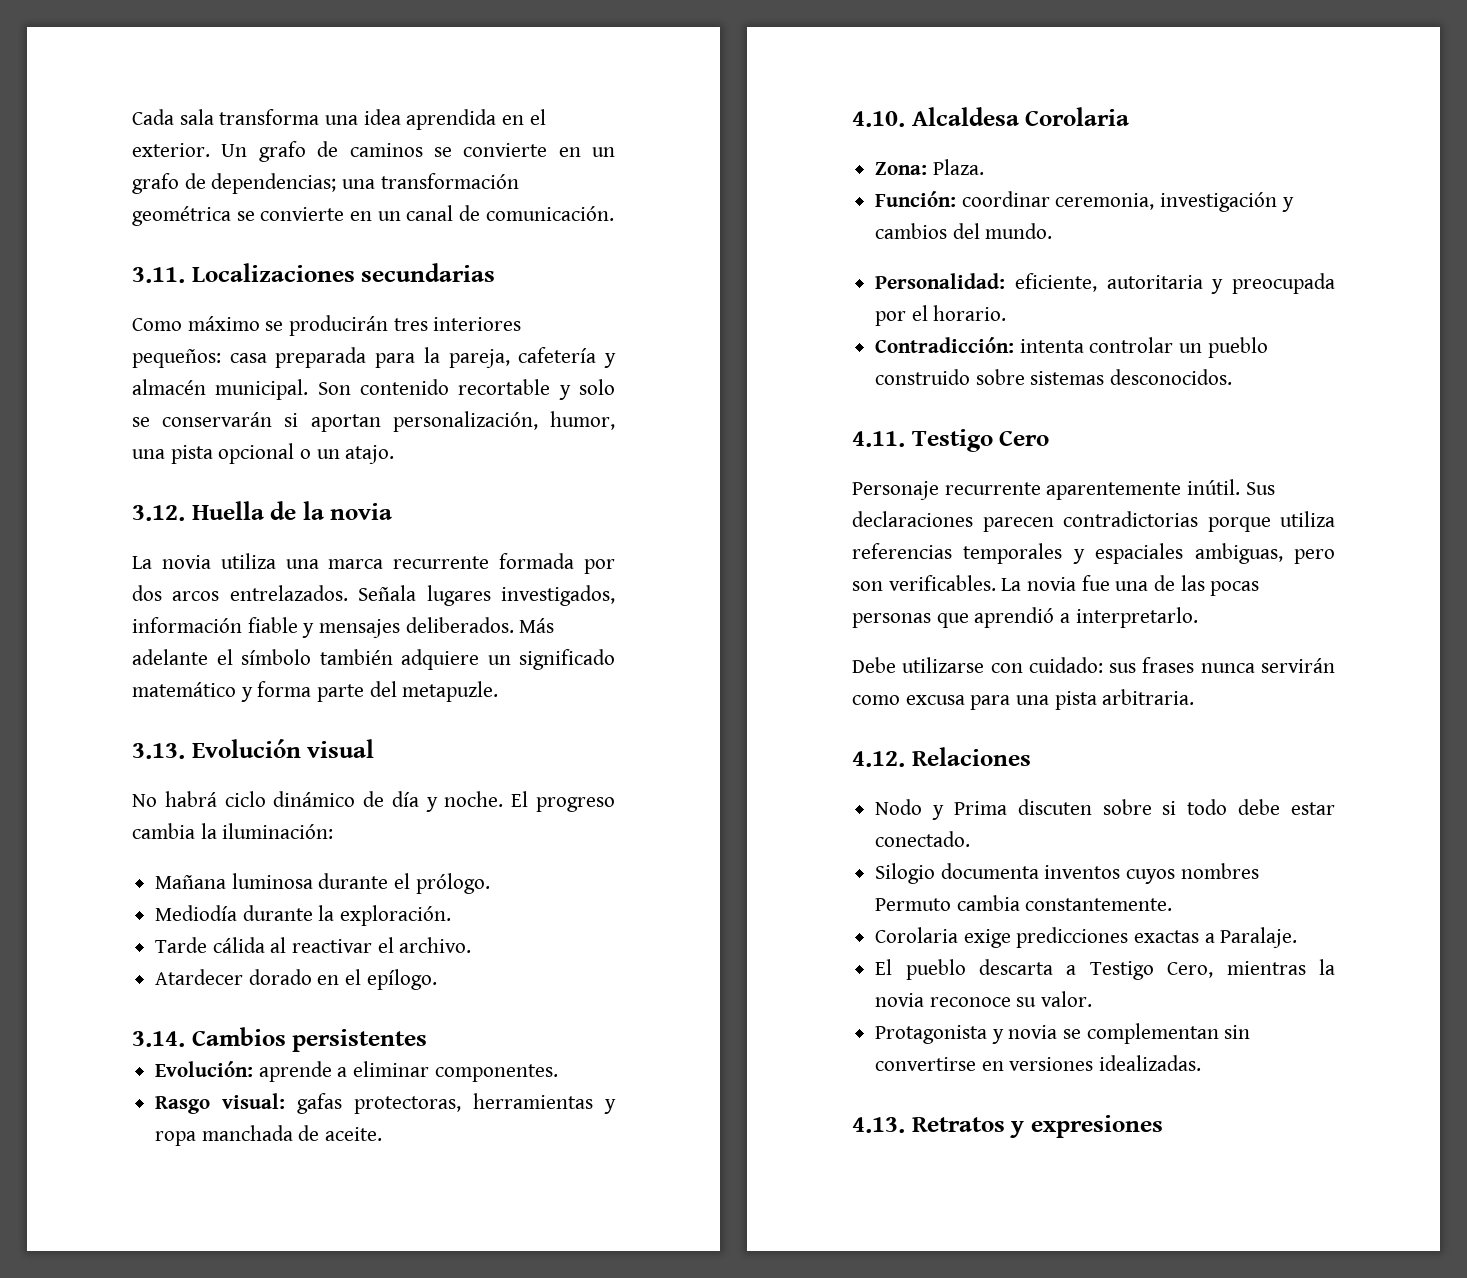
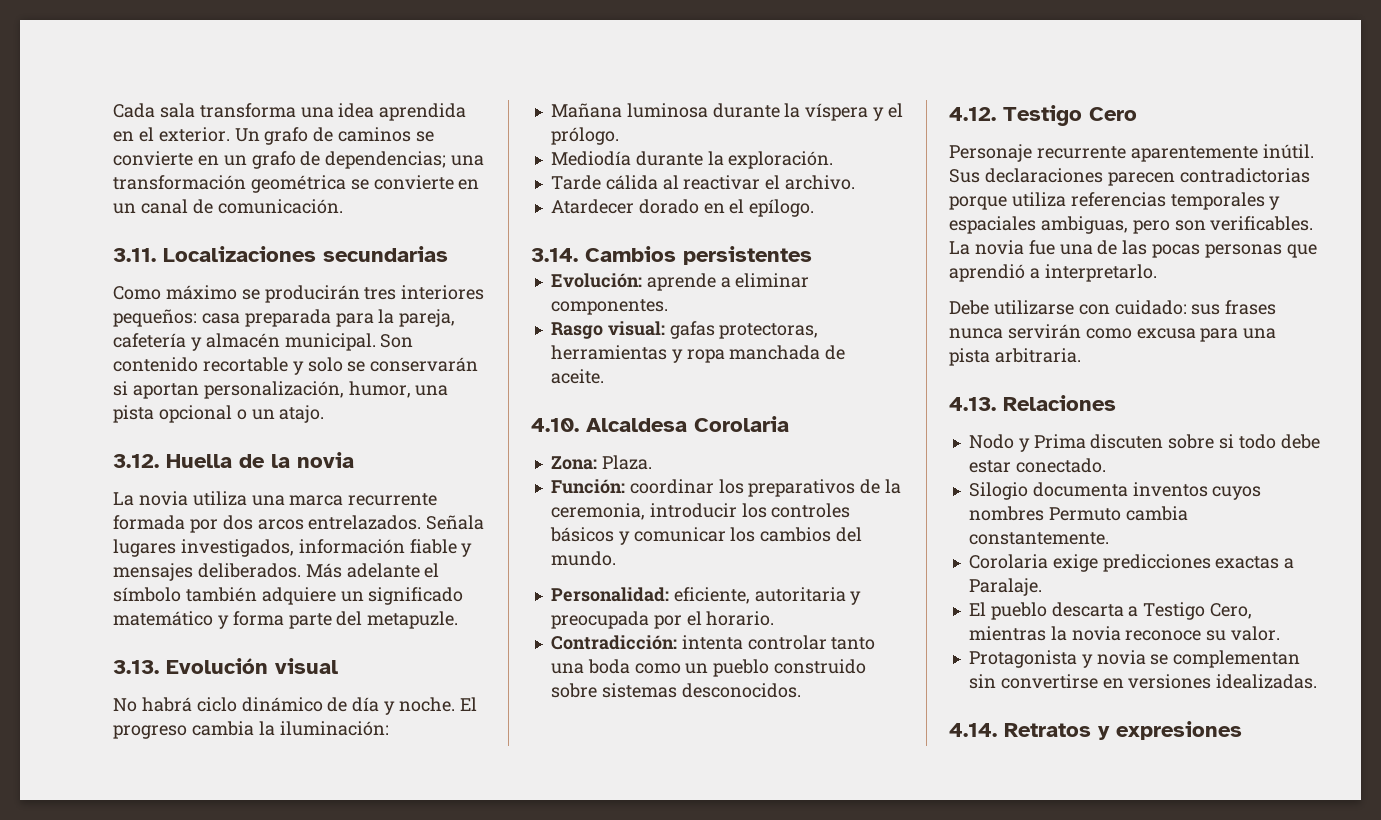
(389, 881) none -> [784,103,885,121] la víspera y
[1055,192,1294,212] ceremonia, investigación y -> [718,479,902,497] [550,503,851,520] [549,527,756,545] los preparativos de la ceremonia, introducir los controles básicos y comunicar los
(1174, 345) none -> [831,637,876,650] [550,659,681,674] tanto una boda como
[852,431,905,447] 4.11. -> [949,107,996,121] 4.12.
[852,751,905,767] 4.12. -> [949,397,996,411] 4.13.
[852,1117,905,1133] 4.13. -> [949,723,997,737] 4.14.

